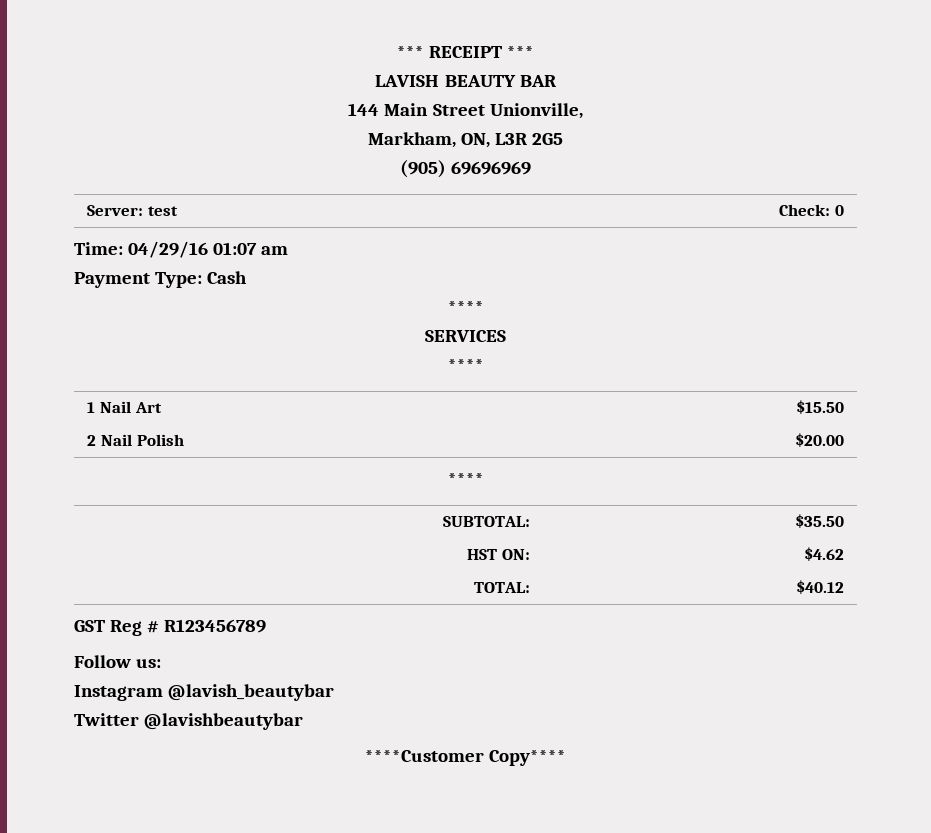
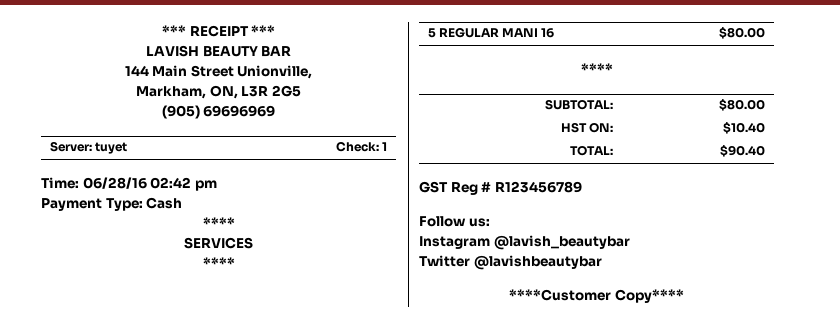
[148,206,179,216] test -> [94,142,127,154] tuyet
[834,205,844,216] 0 -> [382,142,388,151] 1
[128,241,289,258] 04/29/16 01:07 am -> [82,177,217,191] 06/28/16 02:42 pm
[87,401,162,413] [795,400,844,414] [87,434,184,446] [794,433,844,447] 1 Nail Art | $15.50 // 2 Nail Polish | $20.00 -> [427,27,555,38] [719,27,766,39] 5 REGULAR MANI 16 | $80.00
[794,514,844,528] $35.50 -> [719,99,766,111] $80.00
[803,547,844,561] $4.62 -> [723,122,766,134] $10.40
[795,580,844,594] $40.12 -> [720,145,766,157] $90.40

